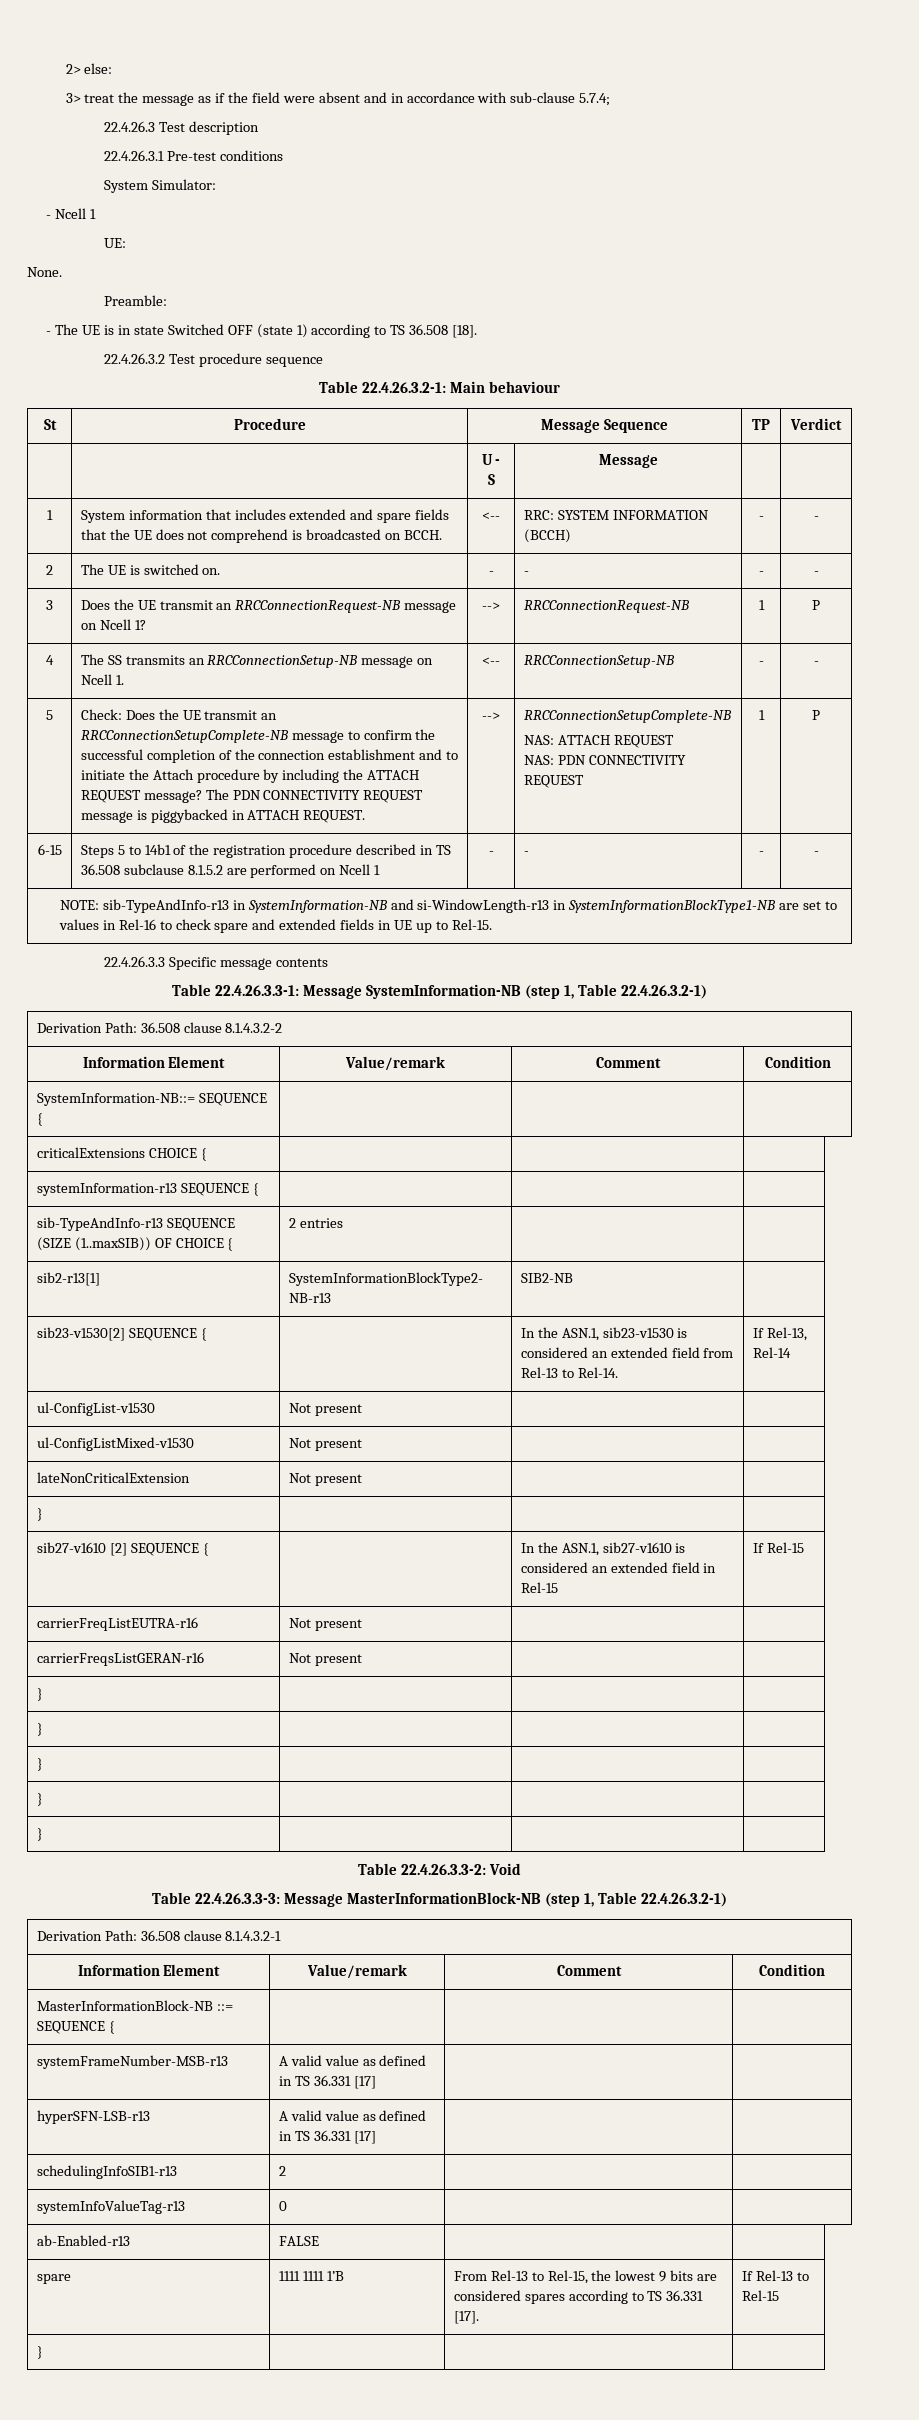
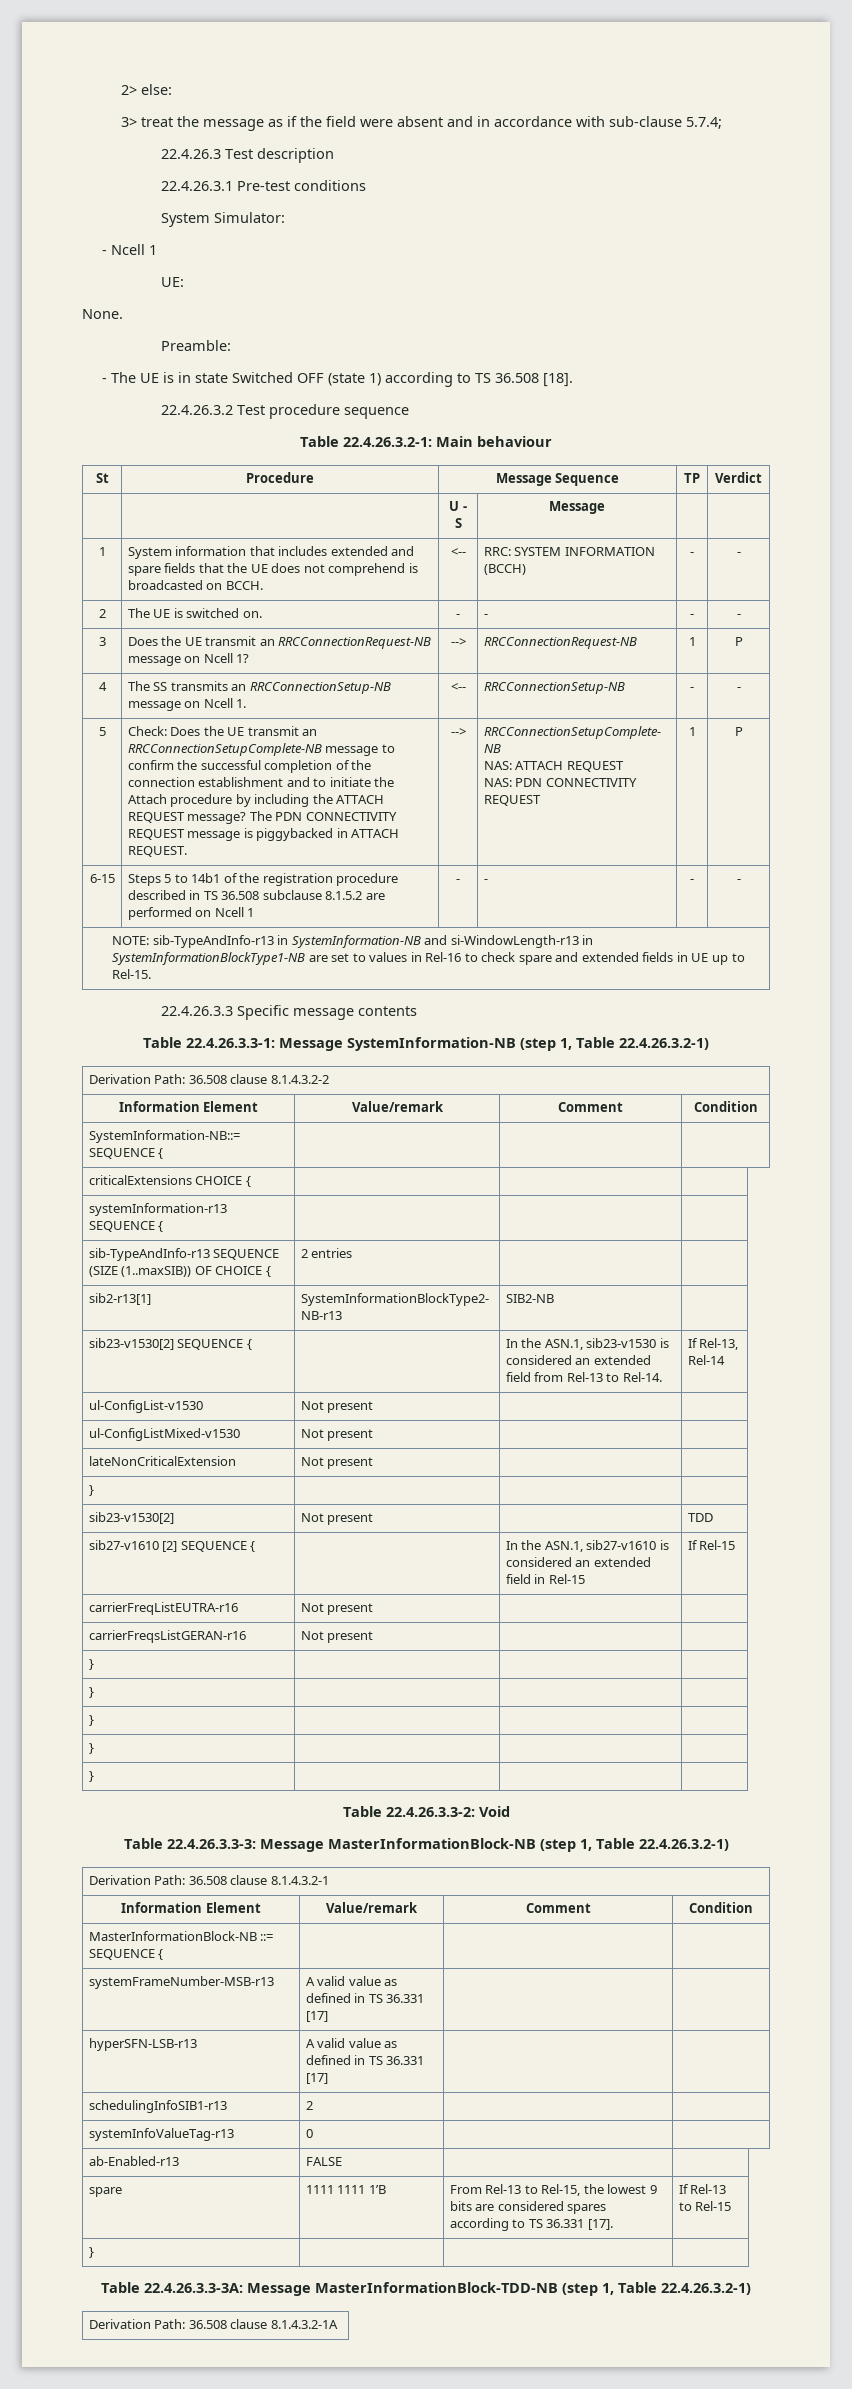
(43, 1514) none -> [88,1512,174,1524] [300,1513,374,1525] [687,1513,713,1522] // sib23-v1530[2] | Not present | | TDD
(43, 2352) none -> [101,2282,751,2296] [88,2319,338,2329] // Table 22.4.26.3.3-3A: Message MasterInformationBlock-TDD-NB (step 1, Table 22.4.26.3.2-1) // Derivation Path: 36.508 clause 8.1.4.3.2-1A

